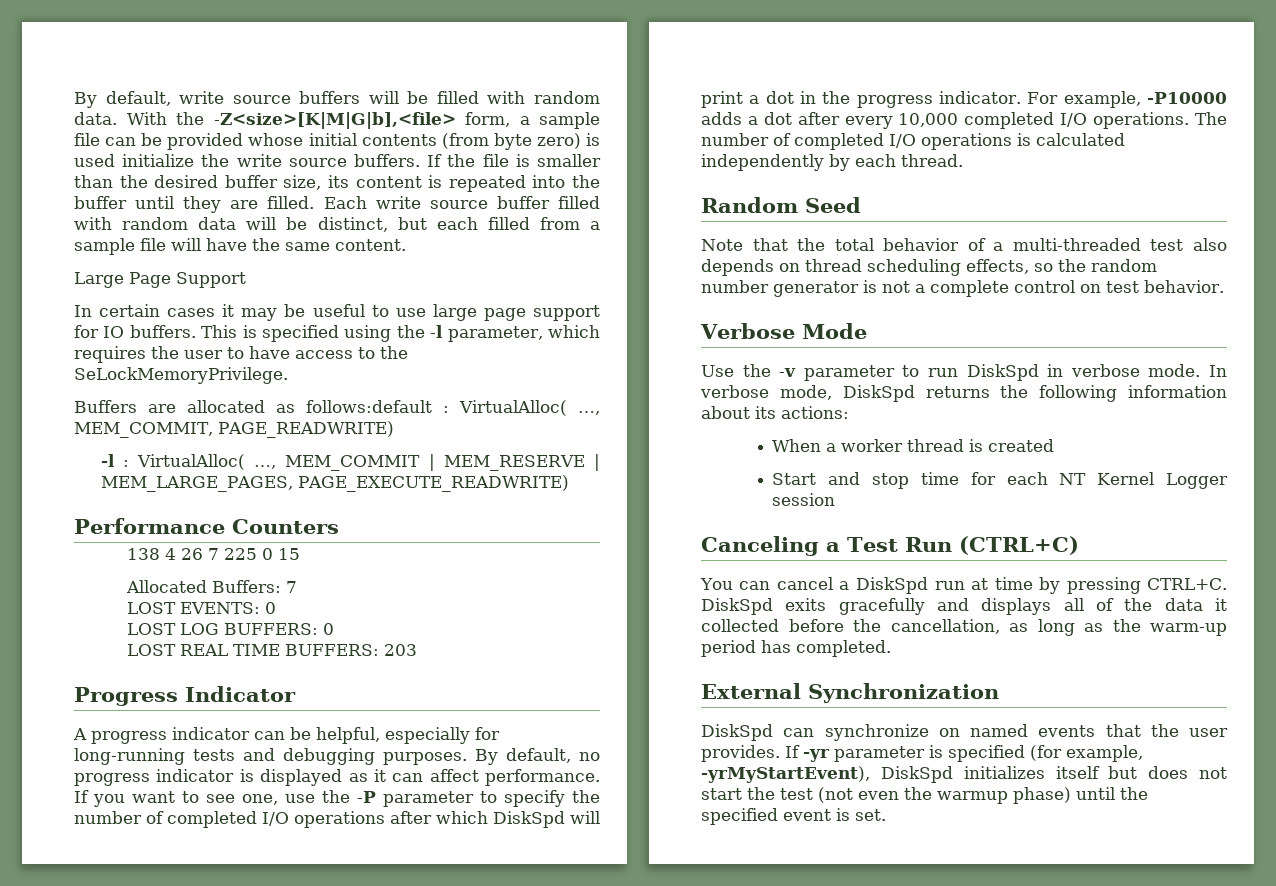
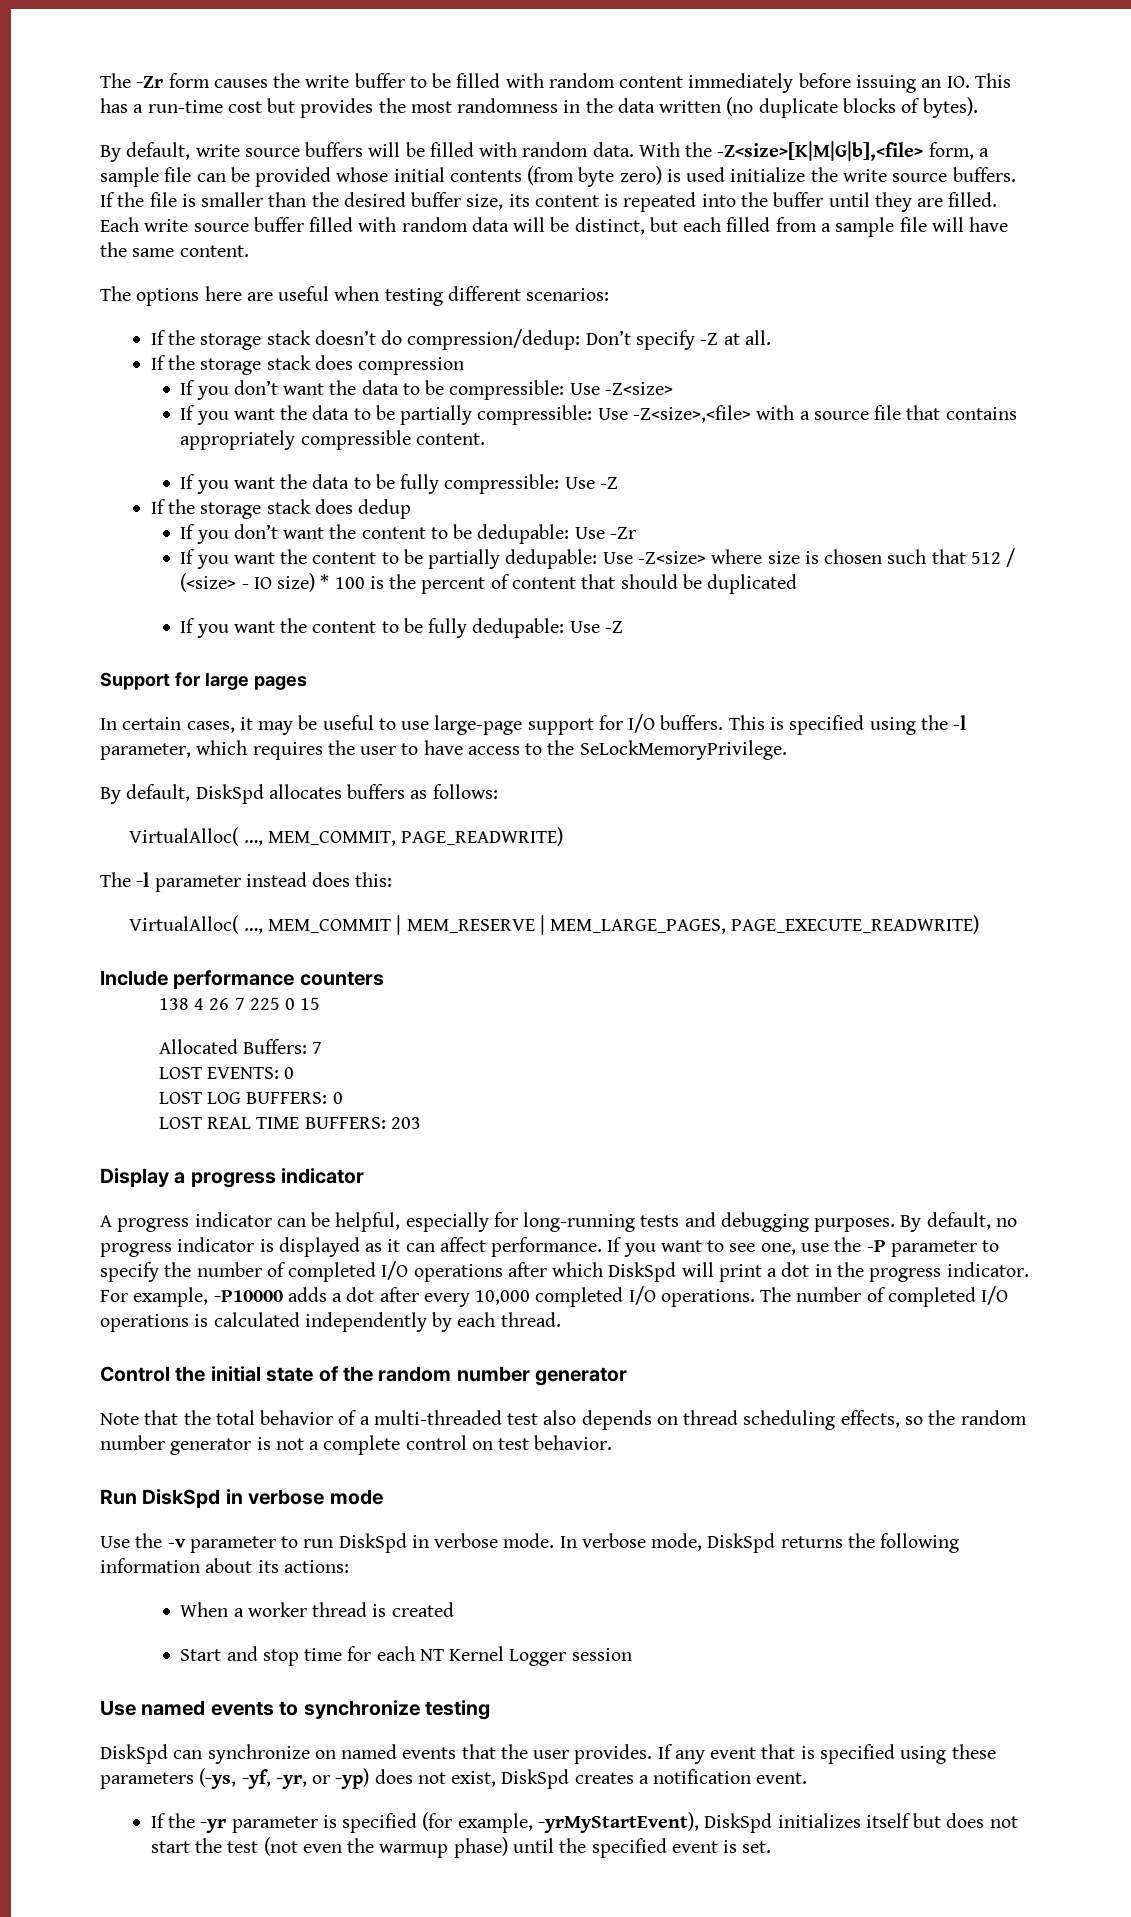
(74, 100) none -> [100,73,1011,93] [100,97,978,118] The -Zr form causes the write buffer to be filled with random content immediately before issuing an IO. This has a run-time cost but provides the most randomness in the data written (no duplicate blocks of bytes). //
[74,272,246,288] Large Page Support -> [100,286,610,306] [150,329,771,350] [150,355,465,375] [180,380,673,400] [180,405,1017,425] [180,430,485,450] [180,474,618,494] [150,499,412,519] [180,524,636,544] [180,548,1016,569] [180,573,798,594] [180,618,623,638] [100,672,307,690] The options here are useful when testing different scenarios: // If the storage stack doesn’t do compression/dedup: Don’t specify -Z at all. // If the storage stack does compression // If you don’t want the data to be compressible: Use -Z<size> // If you want the data to be partially compressible: Use -Z<size>,<file> with a source file that contains appropriately compressible content. // If you want the data to be fully compressible: Use -Z // If the storage stack does dedup // If you don’t want the content to be dedupable: Use -Zr // If you want the content to be partially dedupable: Use -Z<size> where size is chosen such that 512 / (<size> - IO size) * 100 is the percent of content that should be duplicated // If you want the content to be fully dedupable: Use -Z // Support for large pages
[167,308,216,317] cases -> [186,721,235,733] cases,
[432,304,526,321] large page -> [434,715,523,735] large-page
[103,326,125,338] IO -> [628,714,656,733] I/O
[74,400,600,416] [74,421,394,438] [100,454,129,467] Buffers are allocated as follows:default : VirtualAlloc( …, MEM_COMMIT, PAGE_READWRITE) // -l : -> [100,784,498,804] [129,827,564,846] [100,872,393,892] By default, DiskSpd allocates buffers as follows: // VirtualAlloc( …, MEM_COMMIT, PAGE_READWRITE) // The -l parameter instead does this: //
[74,518,339,534] Performance Counters -> [100,970,384,989] Include performance counters
[74,686,296,706] Progress Indicator -> [100,1168,365,1188] Display a progress indicator
[701,197,861,213] Random Seed -> [100,1366,628,1386] Control the initial state of the random number generator
[700,323,867,339] Verbose Mode -> [100,1489,383,1508] Run DiskSpd in verbose mode
[701,536,1079,556] [700,577,1227,594] [701,598,1227,615] [701,619,1227,636] [701,640,891,657] [701,683,999,703] Canceling a Test Run (CTRL+C) // You can cancel a DiskSpd run at time by pressing CTRL+C. DiskSpd exits gracefully and displays all of the data it collected before the cancellation, as long as the warm-up period has completed. // External Synchronization -> [100,1700,490,1720] Use named events to synchronize testing
(800, 751) none -> [674,1744,996,1764] [100,1768,808,1789] [150,1813,196,1828] any event that is specified using these parameters (-ys, -yf, -yr, or -yp) does not exist, DiskSpd creates a notification event. // If the

